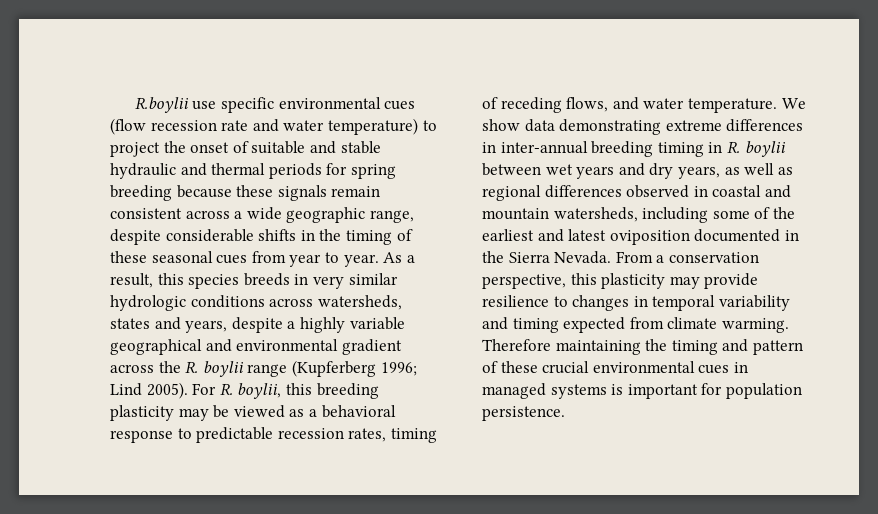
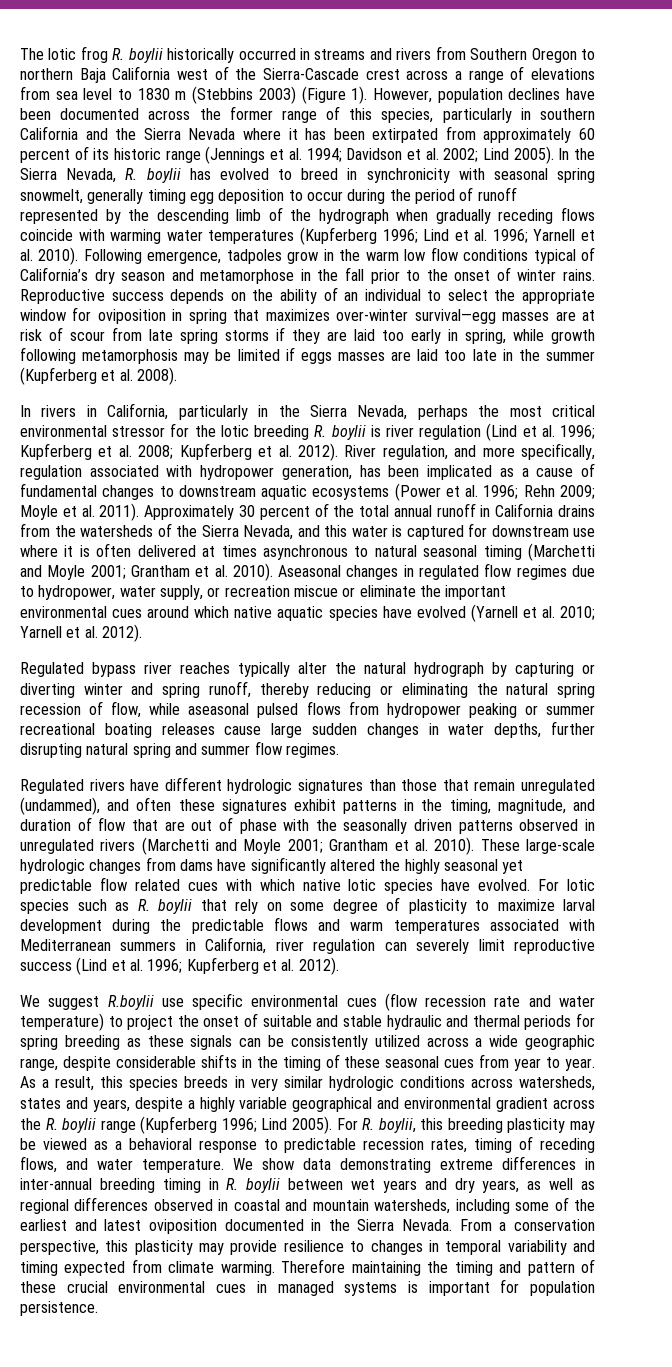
(134, 105) none -> [20,46,596,63] [20,66,595,83] [20,86,596,104] [20,106,595,123] [20,126,595,143] [20,146,595,164] [20,168,595,183] [20,187,517,204] [20,207,595,224] [20,227,595,245] [20,247,595,265] [20,267,595,284] [20,287,595,304] [20,307,595,324] [20,327,595,344] [20,347,596,364] [20,367,177,385] [20,403,596,420] [20,423,595,441] [20,443,595,461] [20,463,596,480] [20,483,595,501] [20,503,595,521] [20,523,595,540] [20,543,595,561] [20,563,596,581] [20,585,507,600] [20,604,595,622] [20,624,142,642] [20,662,595,677] [20,681,596,698] [20,701,596,718] [20,721,595,738] [20,741,339,758] [20,777,596,794] [20,797,595,815] [20,817,596,834] [20,837,596,855] [20,857,524,874] [20,877,595,894] [20,897,595,914] [20,917,595,934] [20,937,596,954] [20,957,339,975] [20,995,100,1010] The lotic frog R. boylii historically occurred in streams and rivers from Southern Oregon to northern Baja California west of the Sierra-Cascade crest across a range of elevations from sea level to 1830 m (Stebbins 2003) (Figure 1). However, population declines have been documented across the former range of this species, particularly in southern California and the Sierra Nevada where it has been extirpated from approximately 60 percent of its historic range (Jennings et al. 1994; Davidson et al. 2002; Lind 2005). In the Sierra Nevada, R. boylii has evolved to breed in synchronicity with seasonal spring snowmelt, generally timing egg deposition to occur during the period of runoff represented by the descending limb of the hydrograph when gradually receding flows coincide with warming water temperatures (Kupferberg 1996; Lind et al. 1996; Yarnell et al. 2010). Following emergence, tadpoles grow in the warm low flow conditions typical of California’s dry season and metamorphose in the fall prior to the onset of winter rains. Reproductive success depends on the ability of an individual to select the appropriate window for oviposition in spring that maximizes over-winter survival—egg masses are at risk of scour from late spring storms if they are laid too early in spring, while growth following metamorphosis may be limited if eggs masses are laid too late in the summer (Kupferberg et al. 2008). // In rivers in California, particularly in the Sierra Nevada, perhaps the most critical environmental stressor for the lotic breeding R. boylii is river regulation (Lind et al. 1996; Kupferberg et al. 2008; Kupferberg et al. 2012). River regulation, and more specifically, regulation associated with hydropower generation, has been implicated as a cause of fundamental changes to downstream aquatic ecosystems (Power et al. 1996; Rehn 2009; Moyle et al. 2011). Approximately 30 percent of the total annual runoff in California drains from the watersheds of the Sierra Nevada, and this water is captured for downstream use where it is often delivered at times asynchronous to natural seasonal timing (Marchetti and Moyle 2001; Grantham et al. 2010). Aseasonal changes in regulated flow regimes due to hydropower, water supply, or recreation miscue or eliminate the important environmental cues around which native aquatic species have evolved (Yarnell et al. 2010; Yarnell et al. 2012). // Regulated bypass river reaches typically alter the natural hydrograph by capturing or diverting winter and spring runoff, thereby reducing or eliminating the natural spring recession of flow, while aseasonal pulsed flows from hydropower peaking or summer recreational boating releases cause large sudden changes in water depths, further disrupting natural spring and summer flow regimes. // Regulated rivers have different hydrologic signatures than those that remain unregulated (undammed), and often these signatures exhibit patterns in the timing, magnitude, and duration of flow that are out of phase with the seasonally driven patterns observed in unregulated rivers (Marchetti and Moyle 2001; Grantham et al. 2010). These large-scale hydrologic changes from dams have significantly altered the highly seasonal yet predictable flow related cues with which native lotic species have evolved. For lotic species such as R. boylii that rely on some degree of plasticity to maximize larval development during the predictable flows and warm temperatures associated with Mediterranean summers in California, river regulation can severely limit reproductive success (Lind et al. 1996; Kupferberg et al. 2012). // We suggest
[176,185,232,198] because -> [126,1038,141,1047] as
[331,186,381,197] [110,208,182,219] remain consistent -> [239,1035,420,1050] can be consistently utilized

